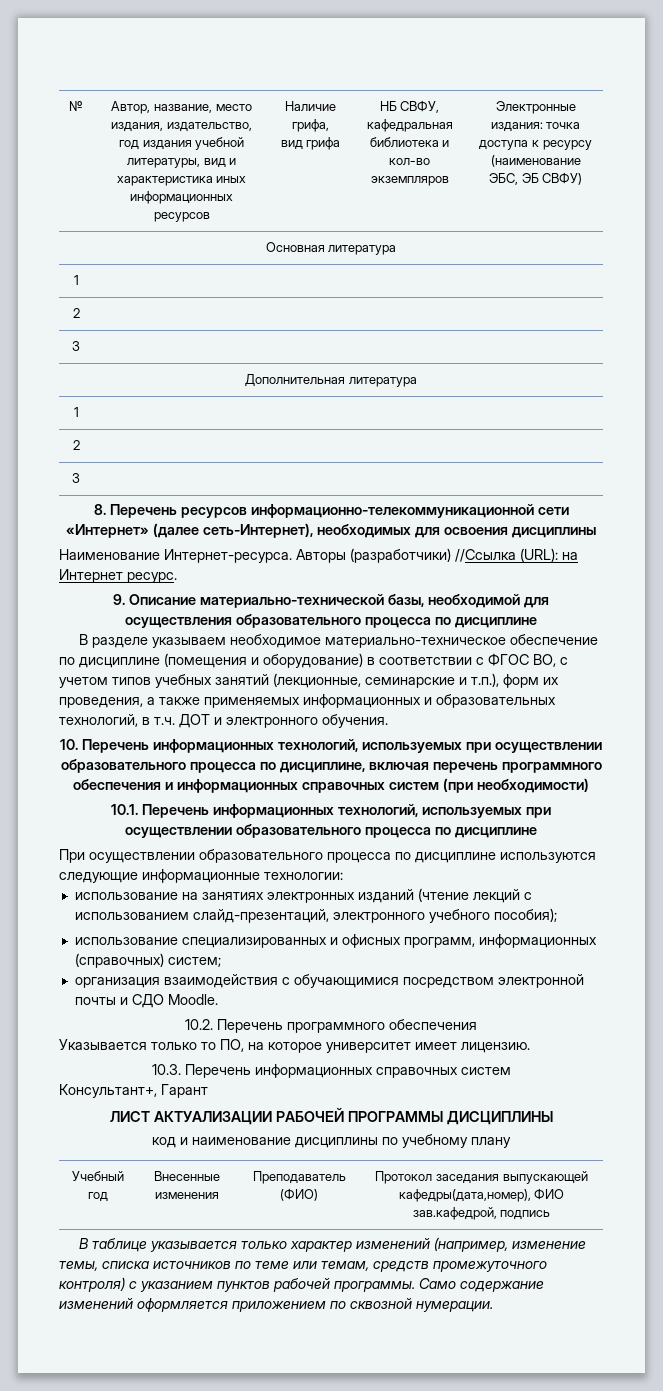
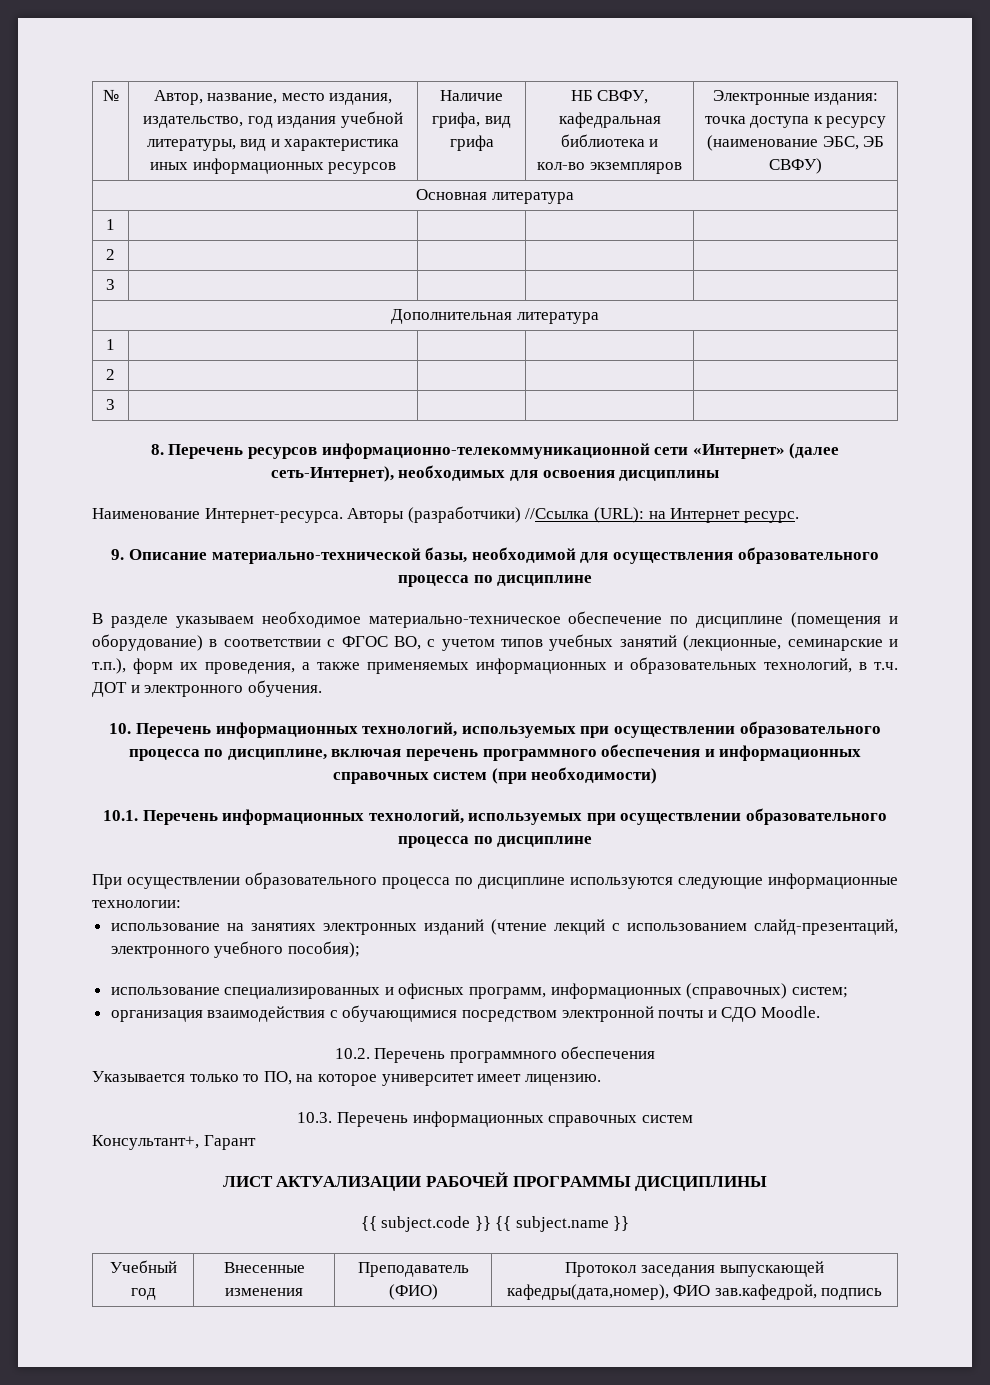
[152,1134,511,1148] код и наименование дисциплины по учебному плану -> [360,1216,630,1232] {{ subject.code }} {{ subject.name }}
[79,1237,587,1252] [59,1261,547,1272] [59,1277,544,1292] [59,1298,493,1312] // В таблице указывается только характер изменений (например, изменение темы, списка источников по теме или темам, средств промежуточного контроля) с указанием пунктов рабочей программы. Само содержание изменений оформляется приложением по сквозной нумерации. -> (883, 1294) none

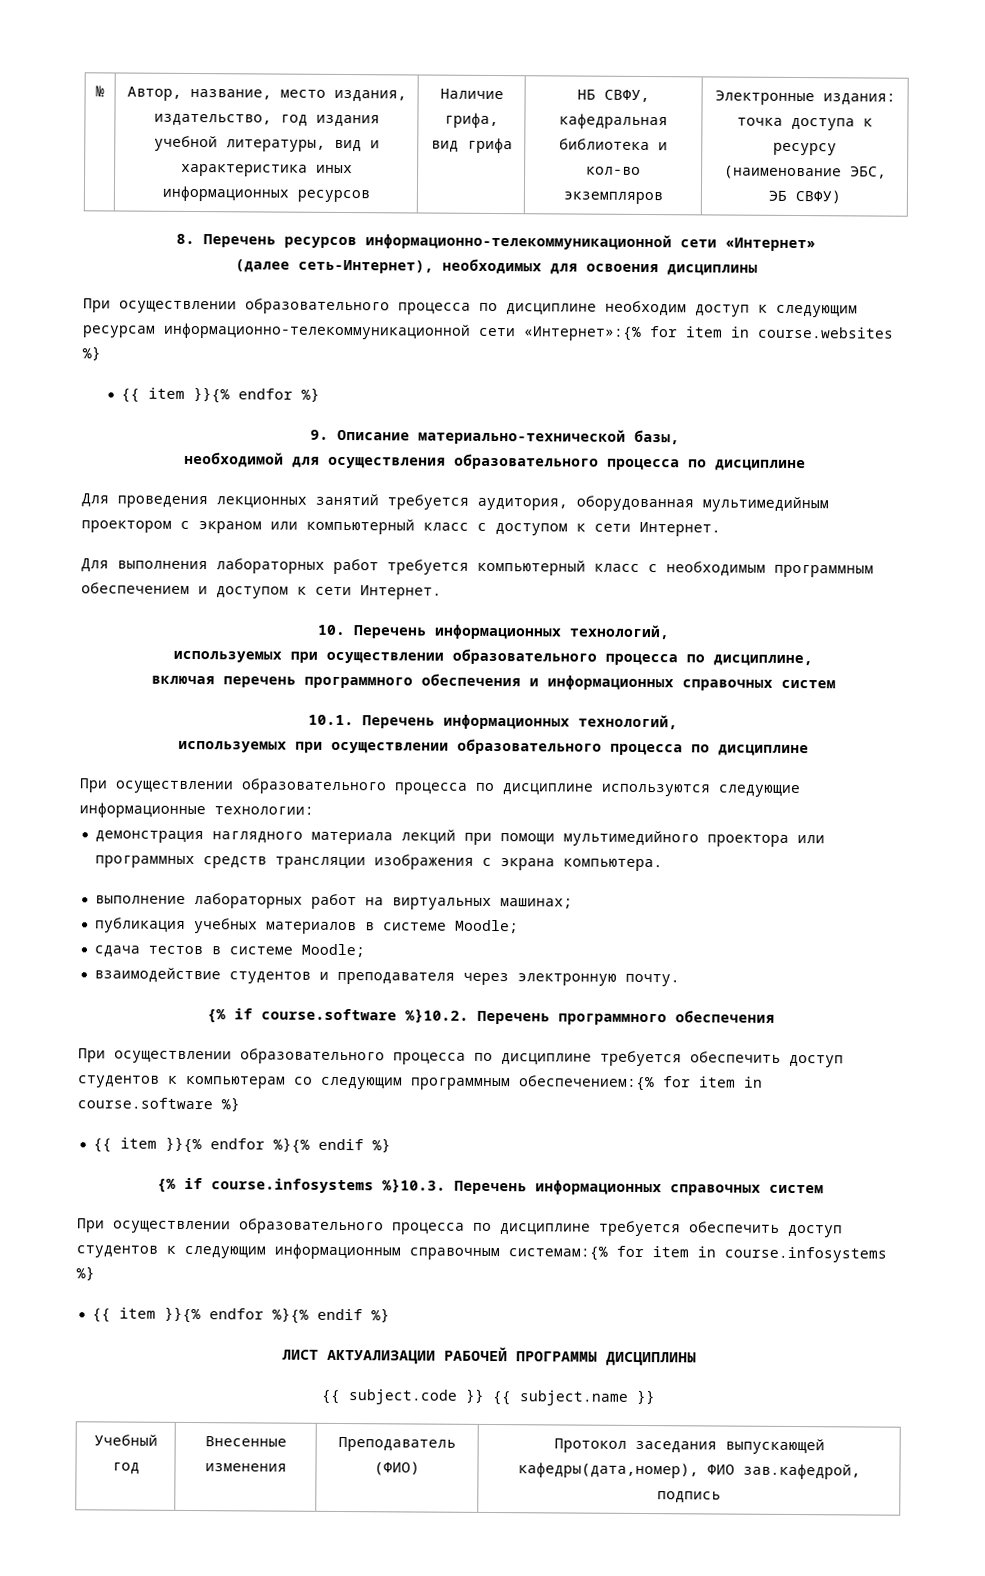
[416,189,574,204] [106,219,115,230] [106,249,115,260] [106,279,115,290] [391,309,599,324] [106,339,115,350] [106,369,115,380] [106,399,115,410] // Основная литература // 1 | | | | // 2 | | | | // 3 | | | | // Дополнительная литература // 1 | | | | // 2 | | | | // 3 | | | | -> (841, 196) none
(785, 451) none -> (816, 244) //
[92,506,799,523] Наименование Интернет-ресурса. Авторы (разработчики) //Ссылка (URL): на Интернет ресурс. -> [83,298,858,318] [82,322,894,341] [82,346,101,361] [121,387,321,404] При осуществлении образовательного процесса по дисциплине необходим доступ к следующим ресурсам информационно-телекоммуникационной сети «Интернет»:{% for item in course.websites %} // {{ item }}{% endfor %}
(468, 555) none -> (680, 437) //
[92,611,898,628] [92,634,898,651] [92,657,898,674] [92,680,322,697] В разделе указываем необходимое материально-техническое обеспечение по дисциплине (помещения и оборудование) в соответствии с ФГОС ВО, с учетом типов учебных занятий (лекционные, семинарские и т.п.), форм их проведения, а также применяемых информационных и образовательных технологий, в т.ч. ДОТ и электронного обучения. -> [81,493,829,513] [81,518,721,537] [81,558,874,578] [81,582,442,600] Для проведения лекционных занятий требуется аудитория, оборудованная мультимедийным проектором с экраном или компьютерный класс с доступом к сети Интернет. // Для выполнения лабораторных работ требуется компьютерный класс с необходимым программным обеспечением и доступом к сети Интернет.
(458, 729) none -> (670, 632) //
(327, 754) none -> (813, 660) //
[491,767,658,784] (при необходимости) -> (836, 684) none
(464, 816) none -> (678, 722) //
[110,919,898,935] [110,941,360,958] [110,983,848,999] [110,1005,821,1022] [334,1046,656,1063] [92,1071,601,1086] [297,1111,693,1127] [92,1135,256,1150] использование на занятиях электронных изданий (чтение лекций с использованием слайд-презентаций, электронного учебного пособия); // использование специализированных и офисных программ, информационных (справочных) систем; // организация взаимодействия с обучающимися посредством электронной почты и СДО Moodle. // 10.2. Перечень программного обеспечения // Указывается только то ПО, на которое университет имеет лицензию. // 10.3. Перечень информационных справочных систем // Консультант+, Гарант -> [94,829,825,847] [94,854,663,872] [94,893,573,910] [94,917,519,935] [93,943,365,958] [93,967,680,987] [207,1008,775,1026] [78,1048,844,1068] [78,1075,763,1092] [77,1097,240,1112] [92,1136,391,1154] [156,1177,824,1196] [77,1218,843,1238] [76,1243,887,1263] [76,1266,95,1281] [91,1306,390,1324] демонстрация наглядного материала лекций при помощи мультимедийного проектора или программных средств трансляции изображения с экрана компьютера. // выполнение лабораторных работ на виртуальных машинах; // публикация учебных материалов в системе Moodle; // сдача тестов в системе Moodle; // взаимодействие студентов и преподавателя через электронную почту. // {% if course.software %}10.2. Перечень программного обеспечения // При осуществлении образовательного процесса по дисциплине требуется обеспечить доступ студентов к компьютерам со следующим программным обеспечением:{% for item in course.software %} // {{ item }}{% endfor %}{% endif %} // {% if course.infosystems %}10.3. Перечень информационных справочных систем // При осуществлении образовательного процесса по дисциплине требуется обеспечить доступ студентов к следующим информационным справочным системам:{% for item in course.infosystems %} // {{ item }}{% endfor %}{% endif %}

